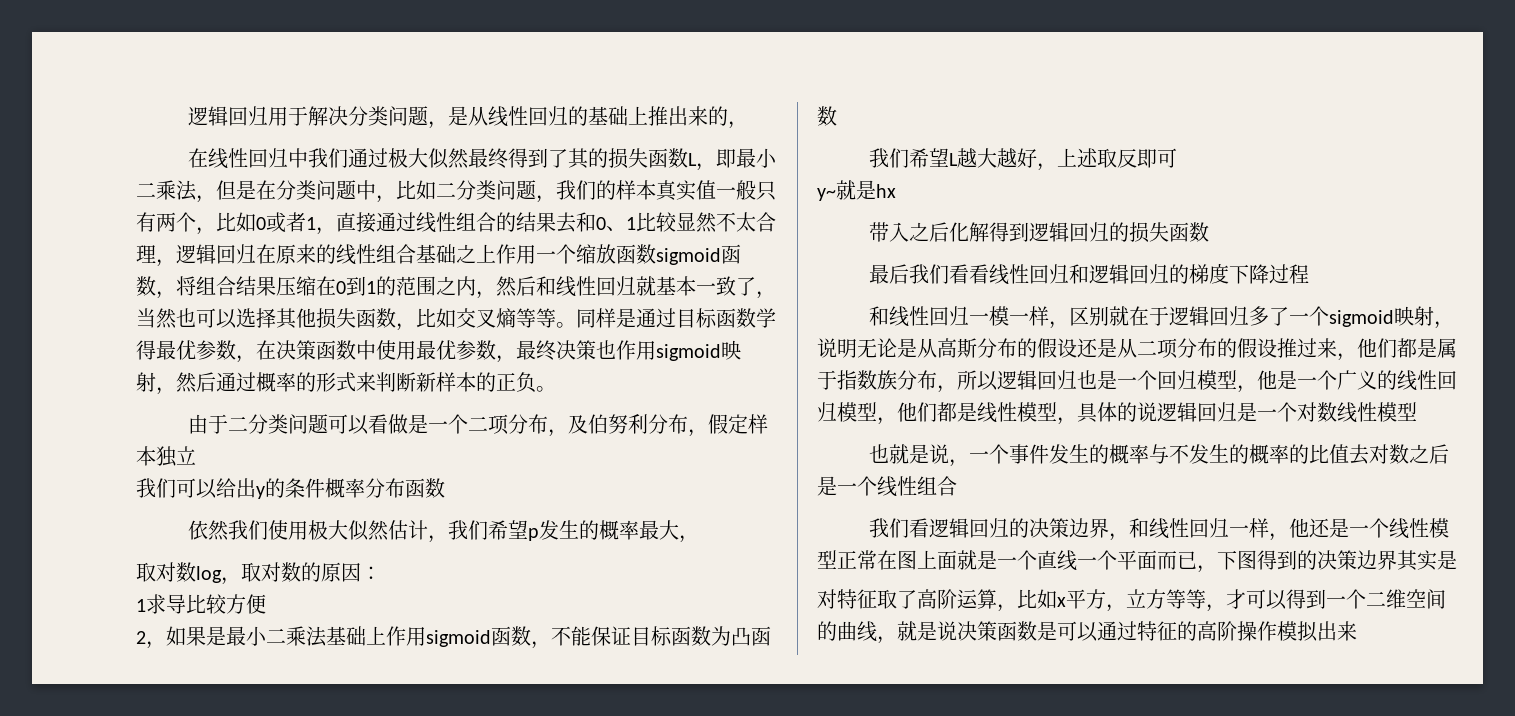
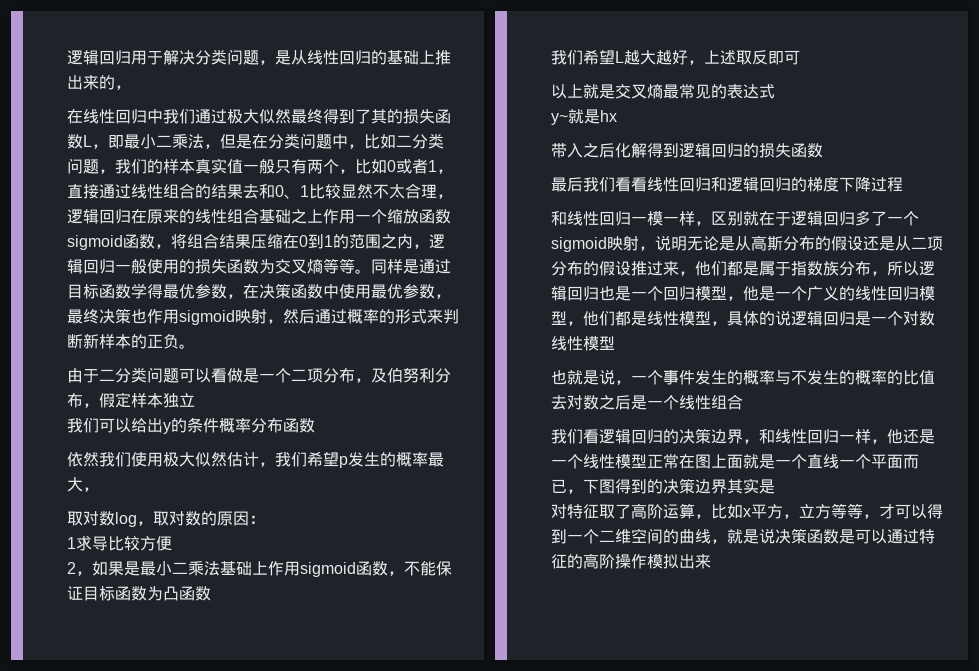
[496,276,776,299] [136,308,456,331] 然后和线性回归就基本一致了，当然也可以选择其他损失函数，比如 -> [429,234,445,249] [67,258,275,274] 逻辑回归一般使用的损失函数为
(1177, 158) none -> [551,84,775,99] // 以上就是交叉熵最常见的表达式

